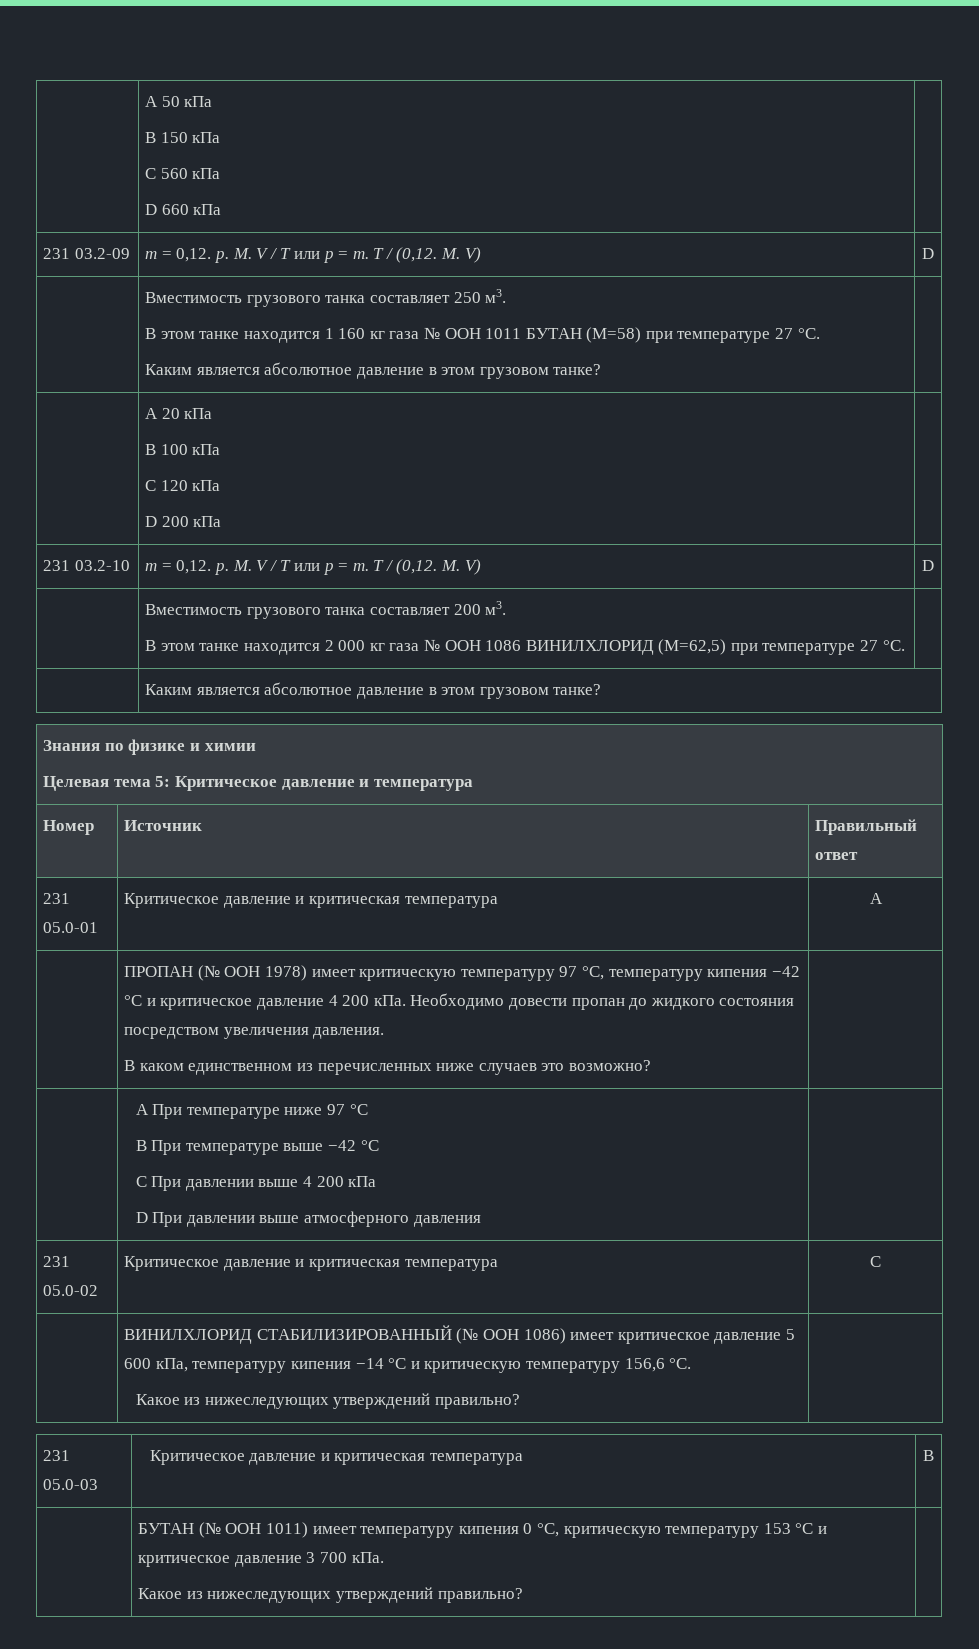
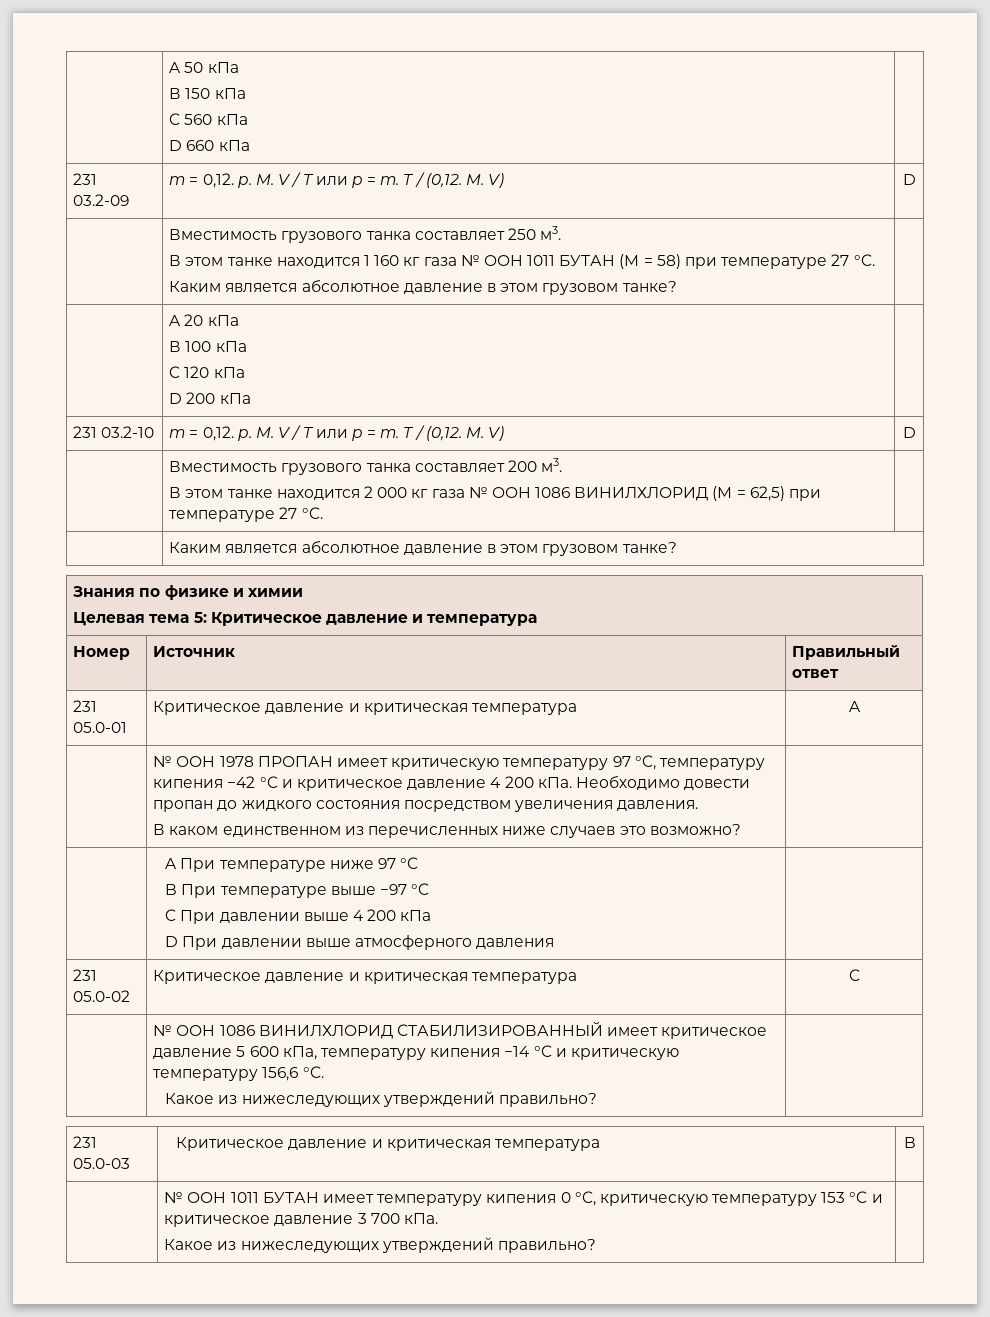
[586,327,642,343] (М=58) -> [619,254,681,269] (М = 58)
[658,639,727,655] (М=62,5) -> [712,486,785,501] (М = 62,5)
[124,965,307,981] ПРОПАН (№ ООН 1978) -> [153,756,333,767] № ООН 1978 ПРОПАН
[328,1140,357,1151] −42 -> [379,884,407,895] −97
[124,1325,566,1344] ВИНИЛХЛОРИД СТАБИЛИЗИРОВАННЫЙ (№ ООН 1086) -> [153,1022,603,1039] № ООН 1086 ВИНИЛХЛОРИД СТАБИЛИЗИРОВАННЫЙ
[138,1522,308,1538] БУТАН (№ ООН 1011) -> [164,1192,319,1204] № ООН 1011 БУТАН

